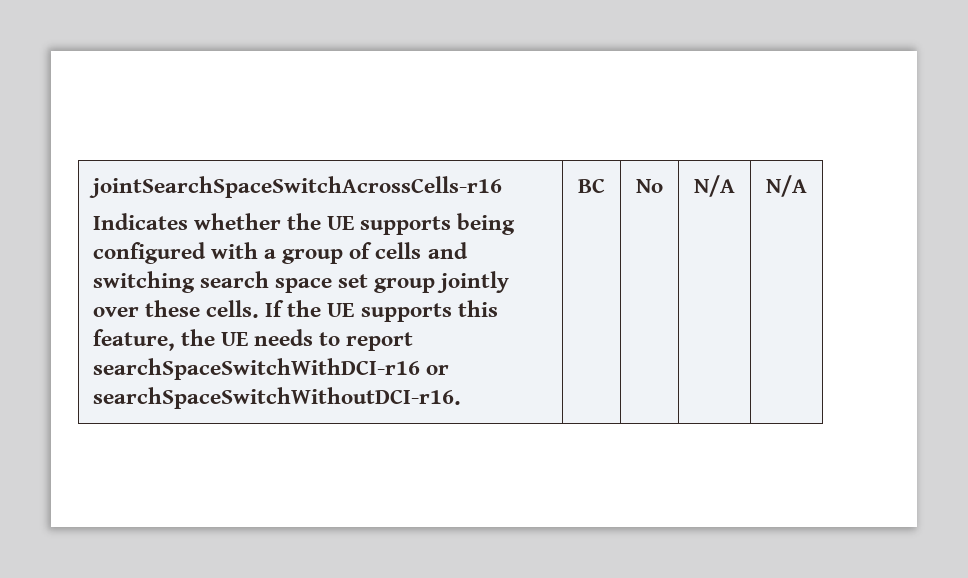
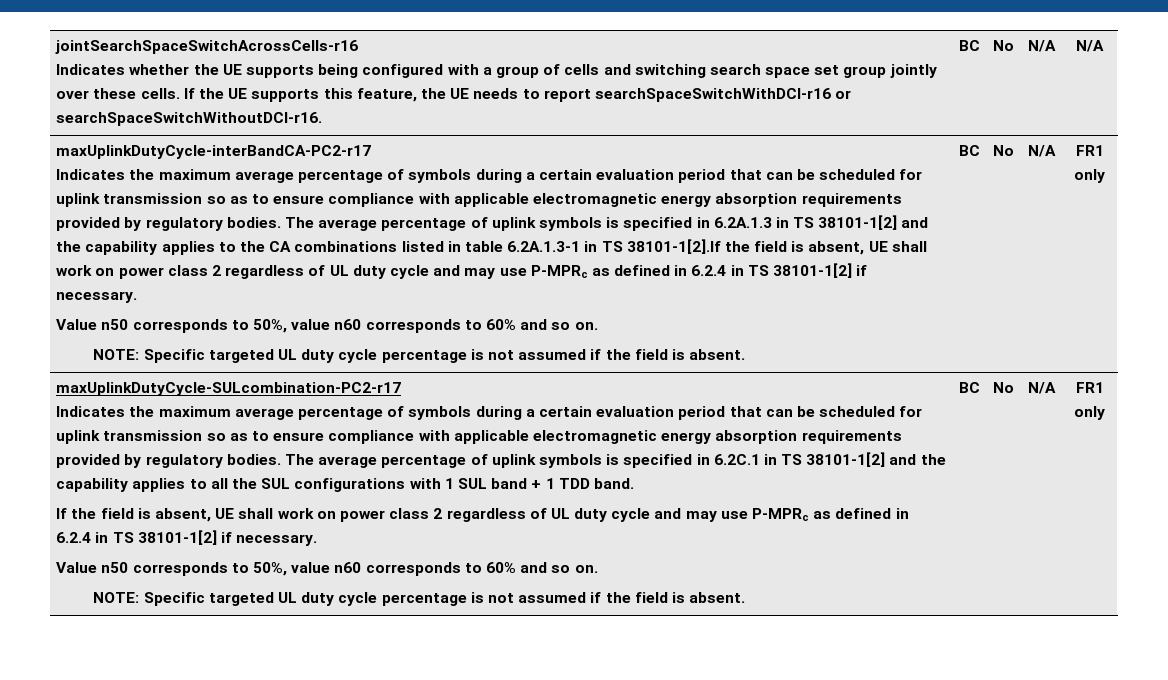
(807, 186) none -> [56,145,372,159] [56,169,923,183] [56,193,902,207] [56,215,929,231] [56,239,927,255] [56,263,868,279] [56,291,138,303] [56,319,598,333] [93,349,746,363] [958,145,980,156] [993,145,1014,156] [1027,145,1056,157] [1075,145,1104,156] [1074,169,1105,183] [56,382,402,396] [56,406,923,420] [56,430,902,444] [56,452,946,468] [56,478,634,492] [56,508,909,522] [56,530,318,546] [56,562,598,576] [93,592,746,606] [958,382,980,393] [993,382,1014,393] [1027,382,1056,394] [1075,382,1104,393] [1074,406,1105,420] // maxUplinkDutyCycle-interBandCA-PC2-r17 // Indicates the maximum average percentage of symbols during a certain evaluation period that can be scheduled for uplink transmission so as to ensure compliance with applicable electromagnetic energy absorption requirements provided by regulatory bodies. The average percentage of uplink symbols is specified in 6.2A.1.3 in TS 38101-1[2] and the capability applies to the CA combinations listed in table 6.2A.1.3-1 in TS 38101-1[2].If the field is absent, UE shall work on power class 2 regardless of UL duty cycle and may use P-MPRc as defined in 6.2.4 in TS 38101-1[2] if necessary. // Value n50 corresponds to 50%, value n60 corresponds to 60% and so on. // NOTE: Specific targeted UL duty cycle percentage is not assumed if the field is absent. | BC | No | N/A | FR1 only // maxUplinkDutyCycle-SULcombination-PC2-r17 // Indicates the maximum average percentage of symbols during a certain evaluation period that can be scheduled for uplink transmission so as to ensure compliance with applicable electromagnetic energy absorption requirements provided by regulatory bodies. The average percentage of uplink symbols is specified in 6.2C.1 in TS 38101-1[2] and the capability applies to all the SUL configurations with 1 SUL band + 1 TDD band. // If the field is absent, UE shall work on power class 2 regardless of UL duty cycle and may use P-MPRc as defined in 6.2.4 in TS 38101-1[2] if necessary. // Value n50 corresponds to 50%, value n60 corresponds to 60% and so on. // NOTE: Specific targeted UL duty cycle percentage is not assumed if the field is absent. | BC | No | N/A | FR1 only

